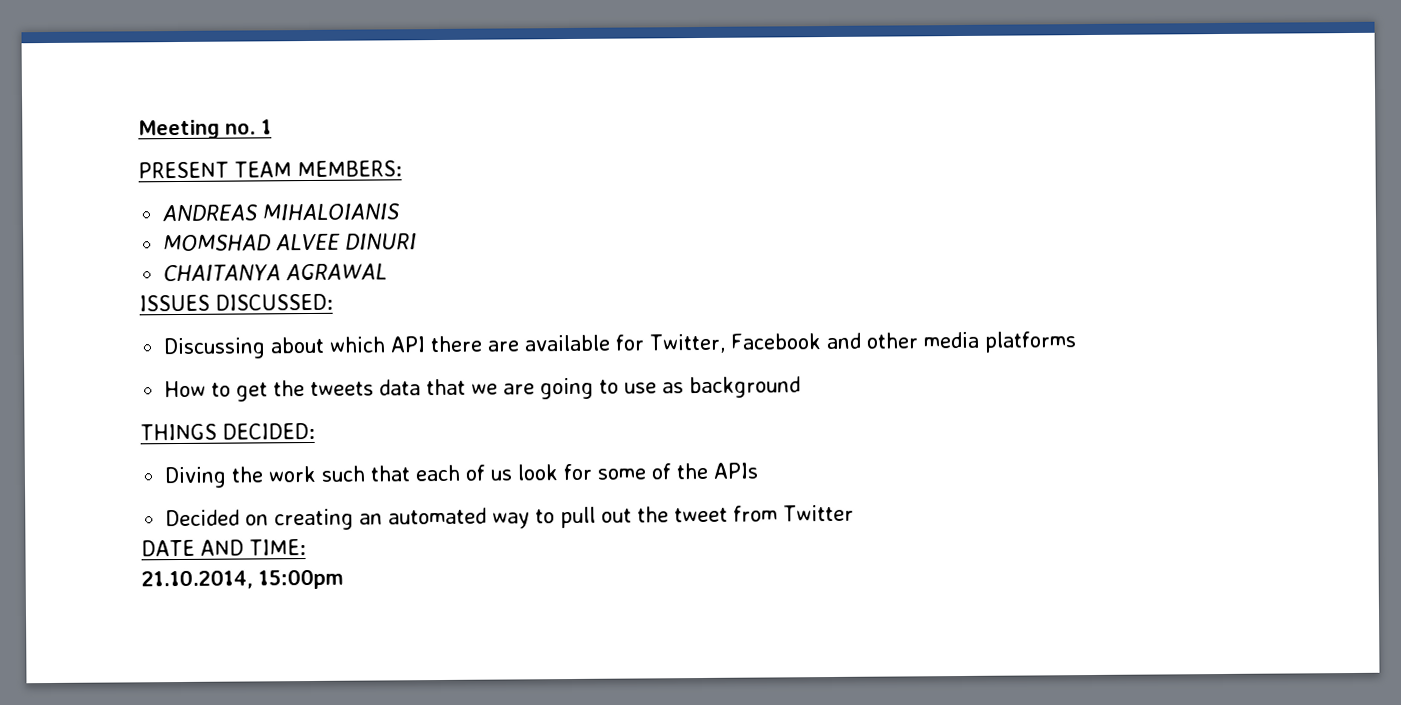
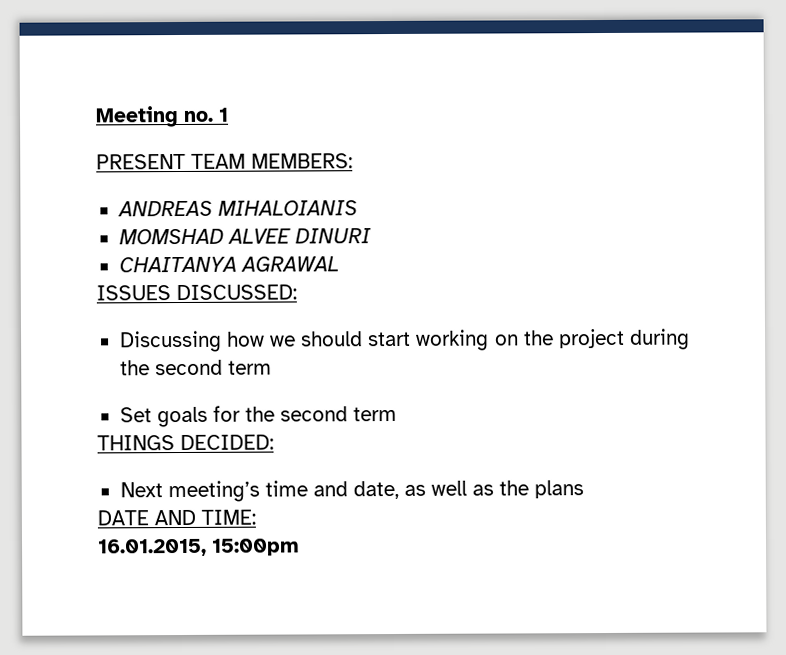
[270,331,1078,354] [164,376,802,402] [140,422,315,441] [164,462,759,489] [165,504,855,531] about which API there are available for Twitter, Facebook and other media platforms // How to get the tweets data that we are going to use as background // THINGS DECIDED: // Diving the work such that each of us look for some of the APIs // Decided on creating an automated way to pull out the tweet from Twitter -> [226,328,690,351] [119,359,272,376] [119,405,397,428] [97,434,274,451] [119,480,584,503] how we should start working on the project during the second term // Set goals for the second term // THINGS DECIDED: // Next meeting’s time and date, as well as the plans
[141,569,253,590] 21.10.2014, -> [97,538,207,557] 16.01.2015,

